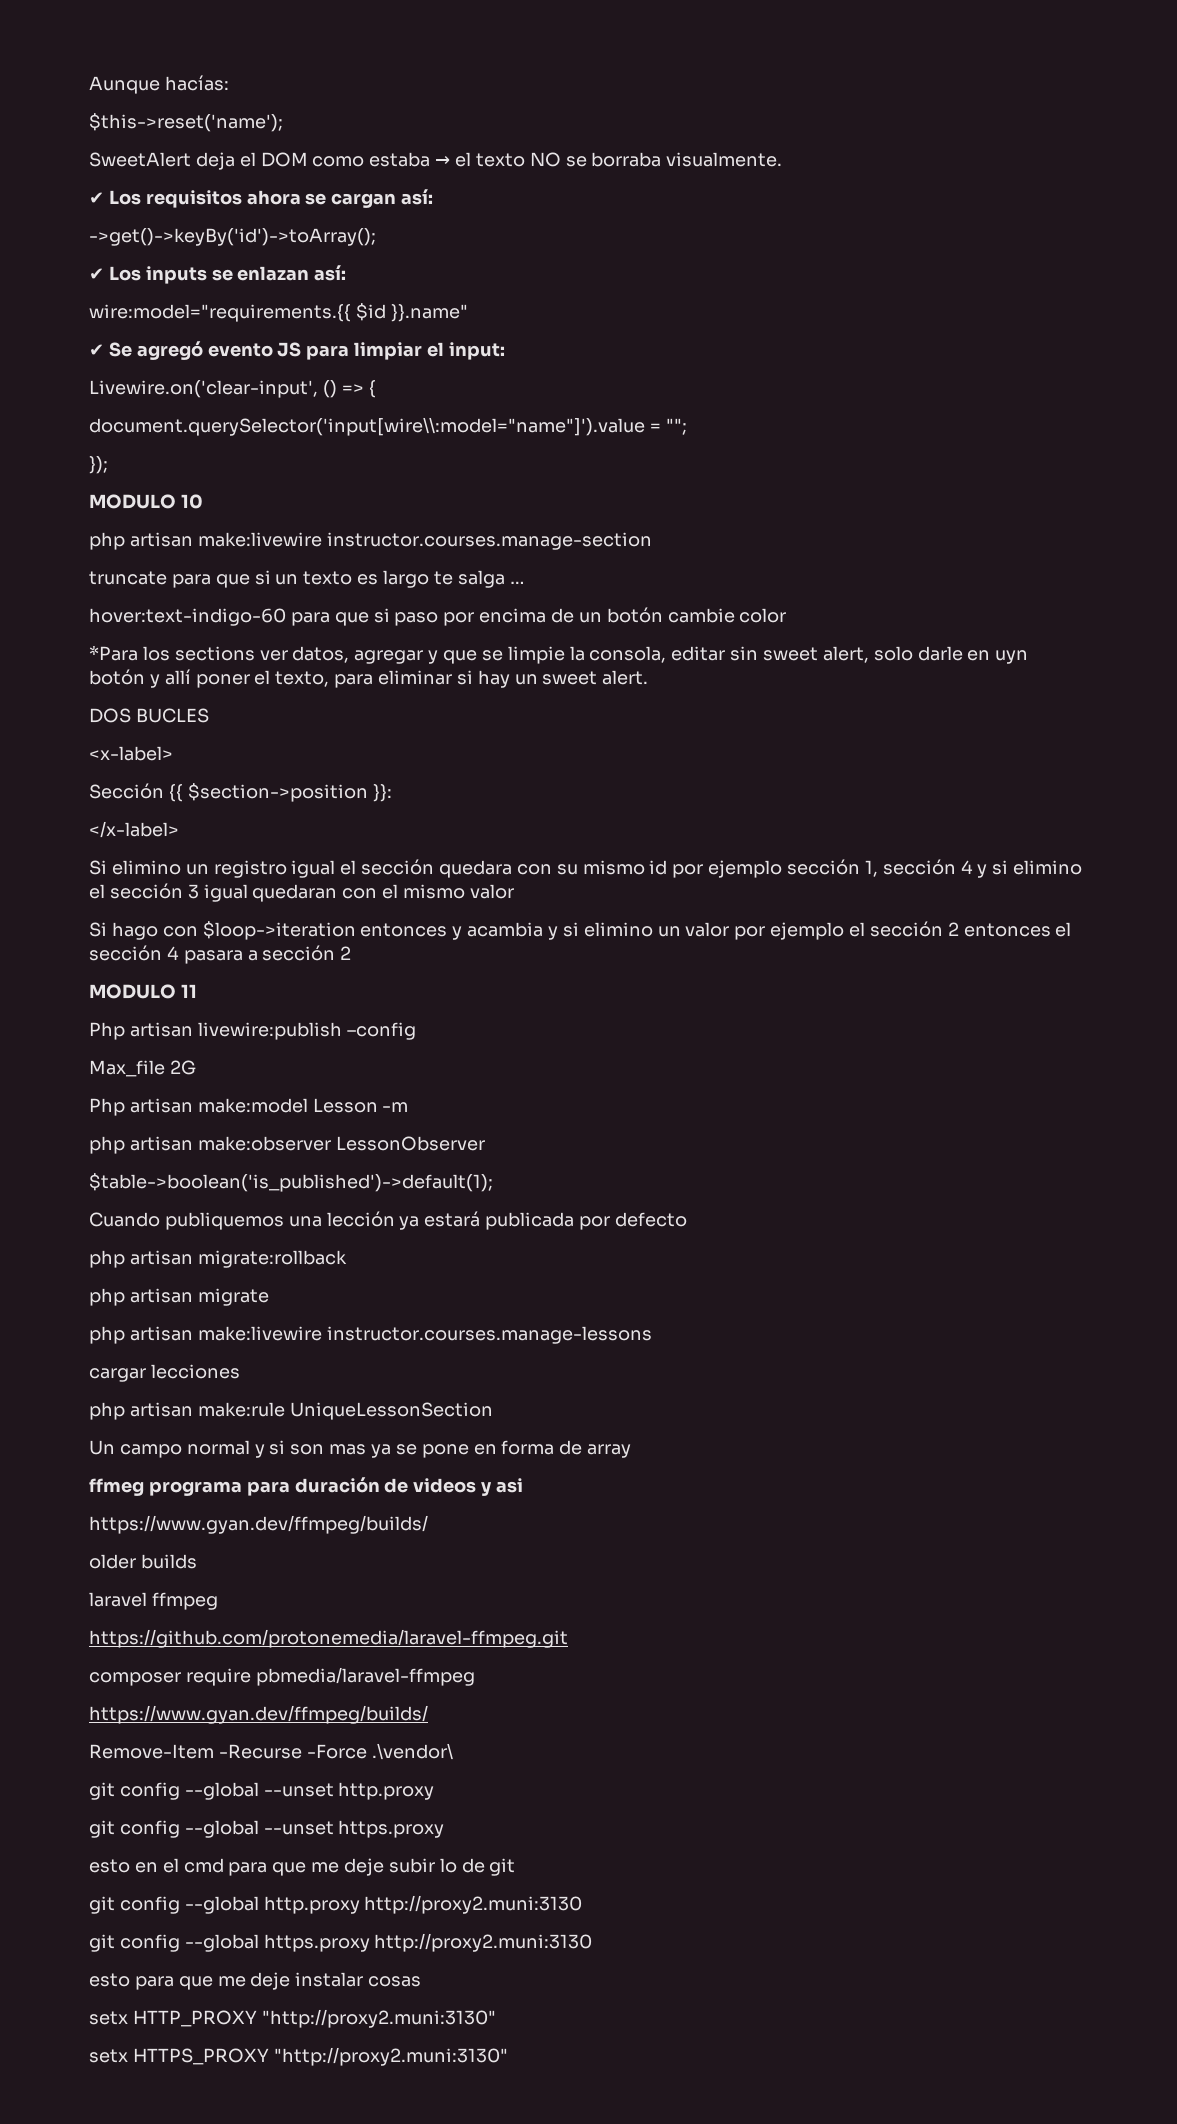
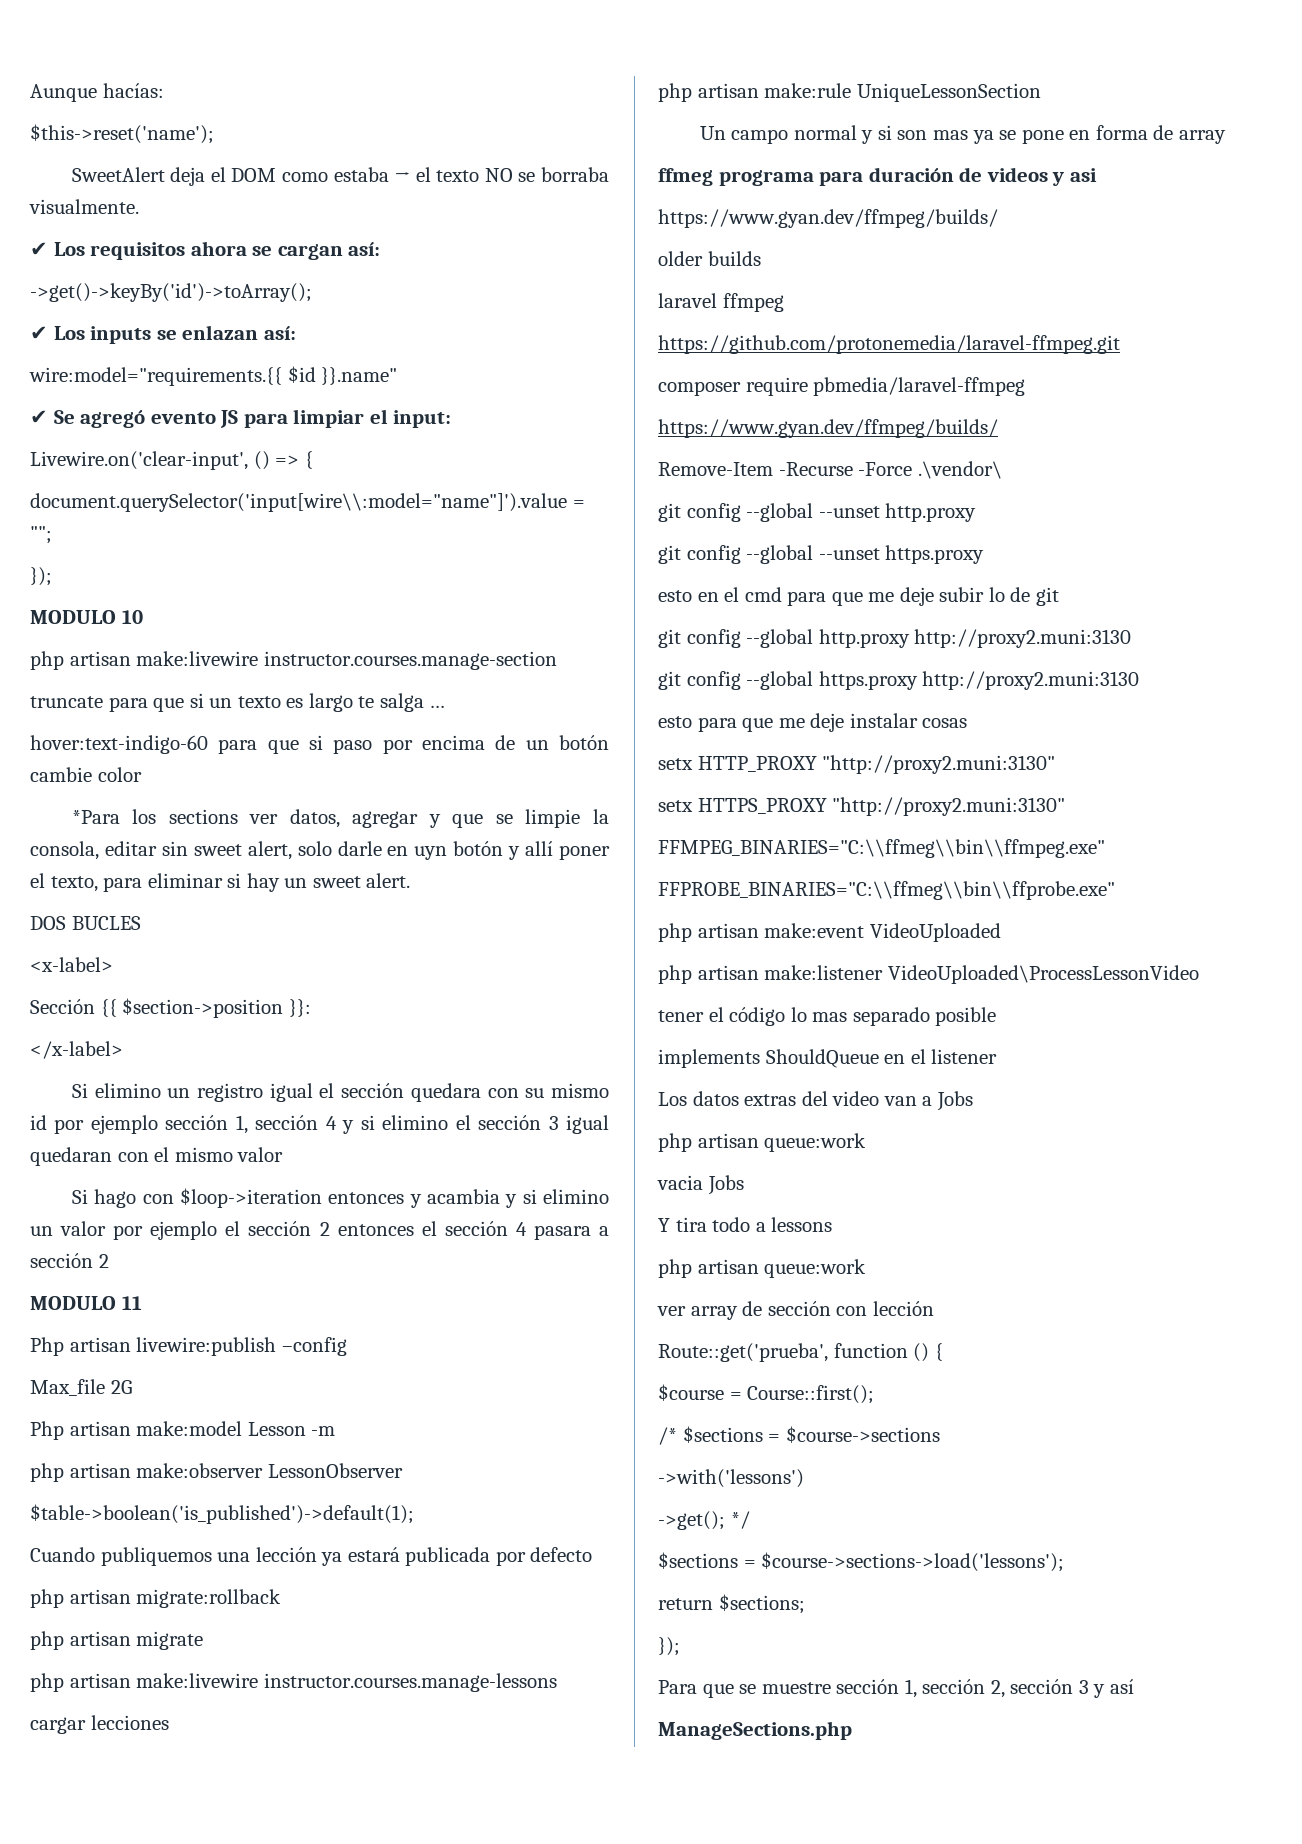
(508, 2056) none -> [658,839,1105,858] [658,881,1115,900] [658,923,1001,942] [658,965,1199,984] [658,1007,997,1026] [658,1049,998,1068] [658,1091,973,1111] [658,1133,867,1152] [657,1175,744,1195] [658,1217,833,1232] [658,1259,867,1278] [657,1301,934,1320] [658,1343,943,1362] [658,1384,875,1404] [658,1426,940,1445] [658,1469,804,1488] [658,1511,750,1530] [658,1552,1065,1572] [658,1594,805,1614] [658,1637,680,1656] [658,1679,1134,1698] [658,1721,852,1740] // FFMPEG_BINARIES="C:\\ffmeg\\bin\\ffmpeg.exe" // FFPROBE_BINARIES="C:\\ffmeg\\bin\\ffprobe.exe" // php artisan make:event VideoUploaded // php artisan make:listener VideoUploaded\ProcessLessonVideo // tener el código lo mas separado posible // implements ShouldQueue en el listener // Los datos extras del video van a Jobs // php artisan queue:work // vacia Jobs // Y tira todo a lessons // php artisan queue:work // ver array de sección con lección // Route::get('prueba', function () { // $course = Course::first(); // /* $sections = $course->sections // ->with('lessons') // ->get(); */ // $sections = $course->sections->load('lessons'); // return $sections; // }); // Para que se muestre sección 1, sección 2, sección 3 y así // ManageSections.php

